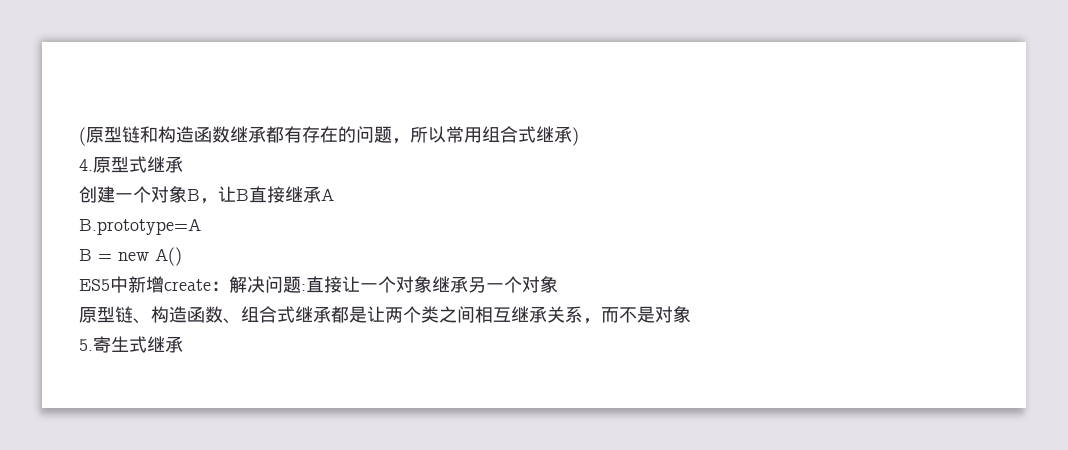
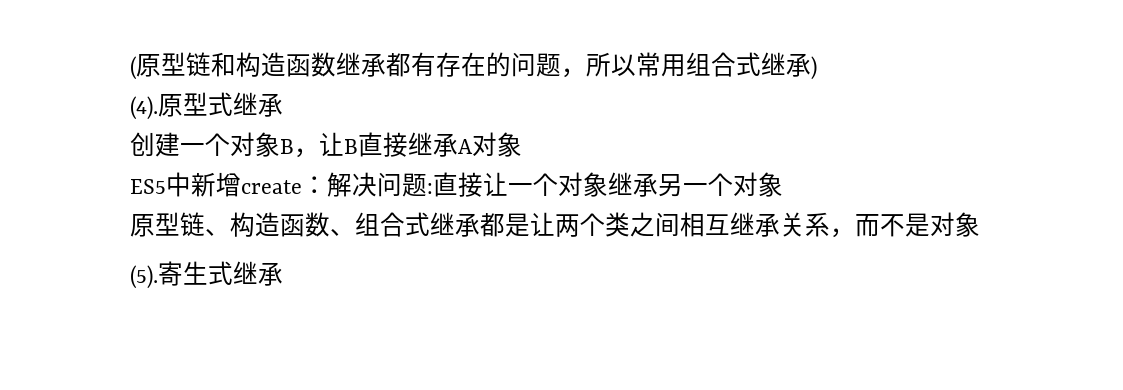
[79,159,93,171] 4. -> [130,96,158,120] (4).
[79,218,201,235] [79,247,182,266] // B.prototype=A // B = new A() -> [472,132,522,157] 对象
[79,339,93,351] 5. -> [130,265,158,289] (5).

